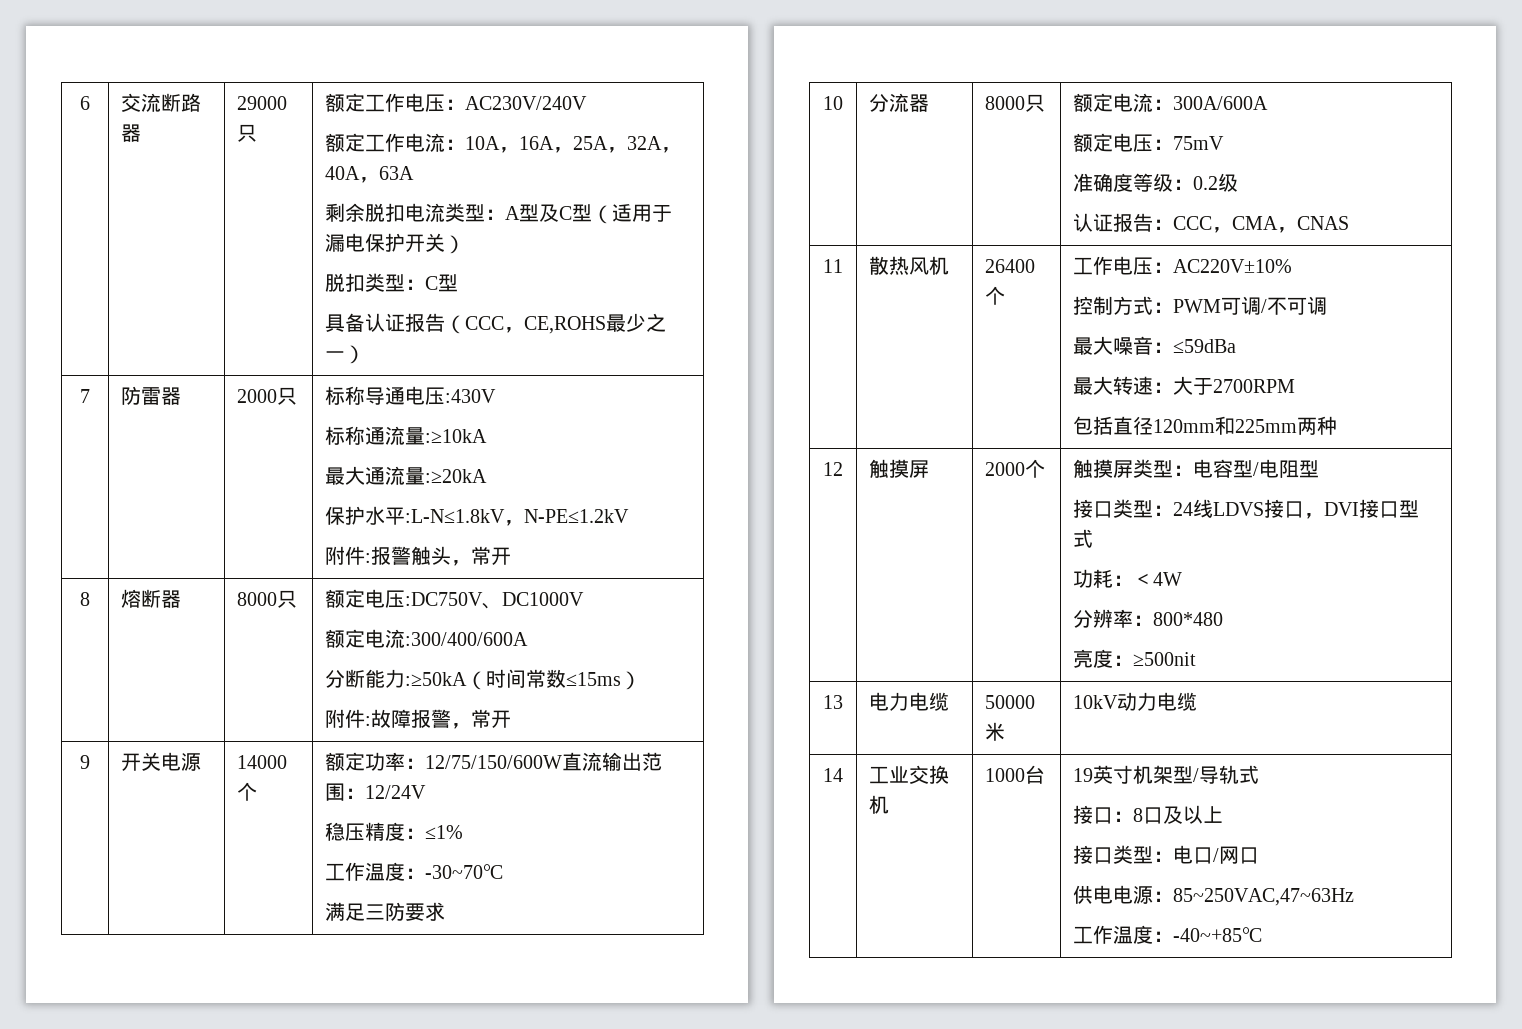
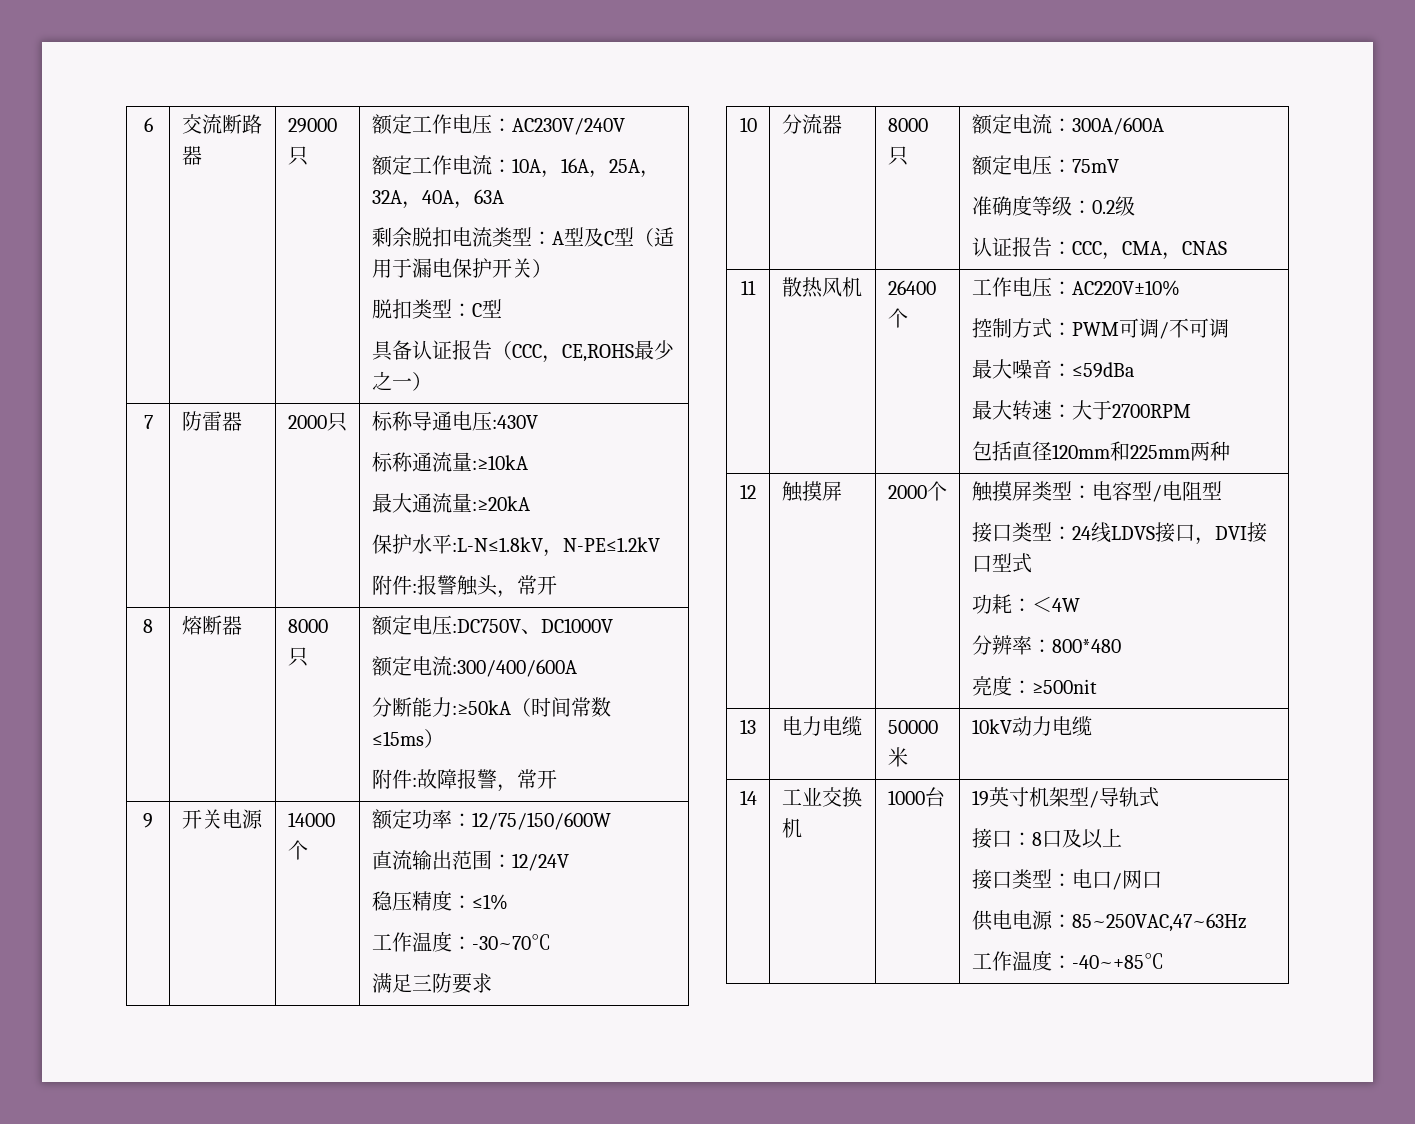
(563, 762) none -> (611, 821) //

